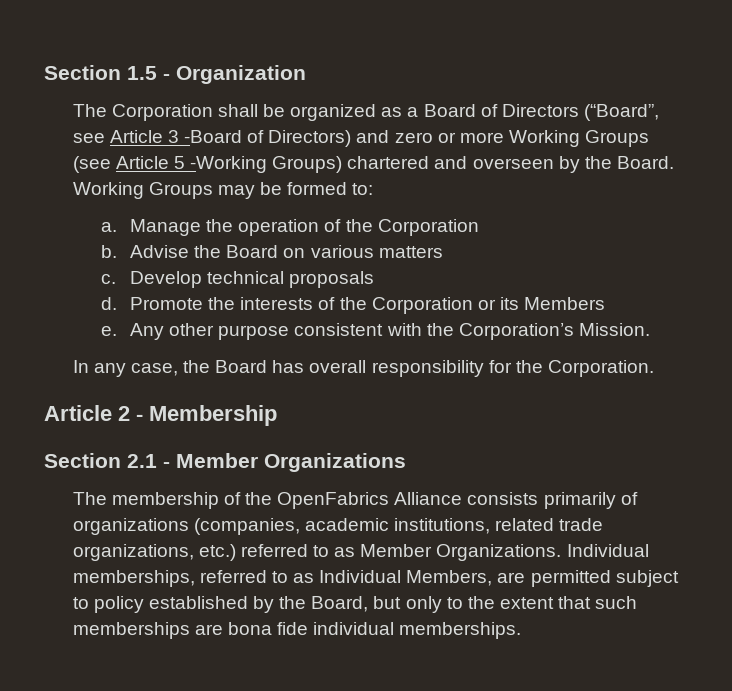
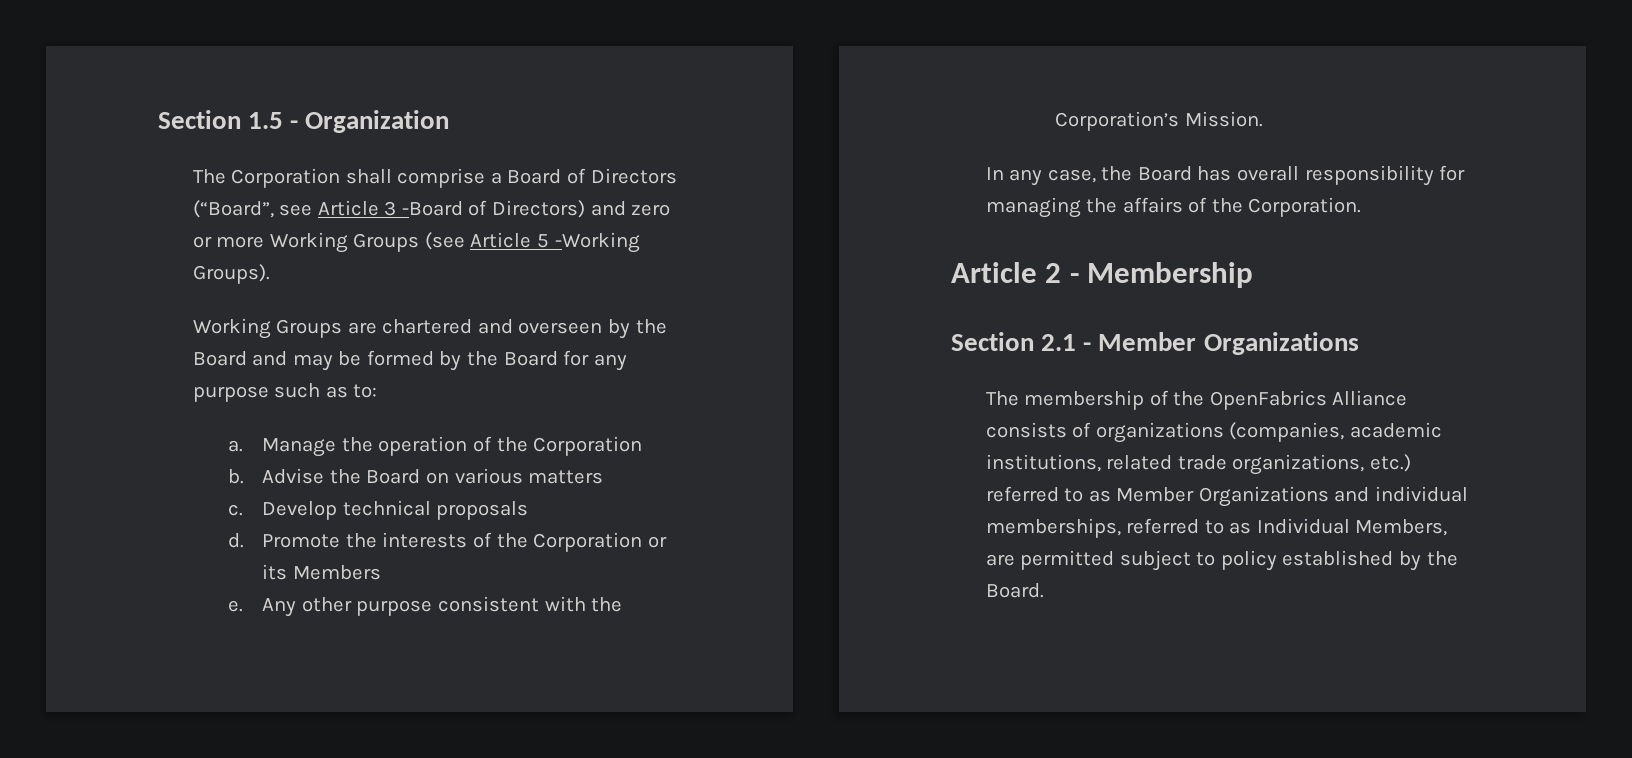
[263,104,403,121] be organized as -> [397,168,486,188] comprise
[272,156,343,173] Groups) -> [192,264,270,284] [192,318,377,339] Groups). // Working Groups are
[616,156,674,169] [72,182,348,199] Board. Working Groups may be formed -> [192,350,627,371] [192,383,348,402] Board and may be formed by the Board for any purpose such as
(512, 366) none -> [985,197,1208,218] managing the affairs of
[543,492,616,509] primarily -> (1067, 430) none
[436,544,649,561] Organizations. Individual -> [1198,486,1469,507] Organizations and individual
[311,596,638,613] [72,622,522,639] Board, but only to the extent that such memberships are bona fide individual memberships. -> [985,583,1044,598] Board.

